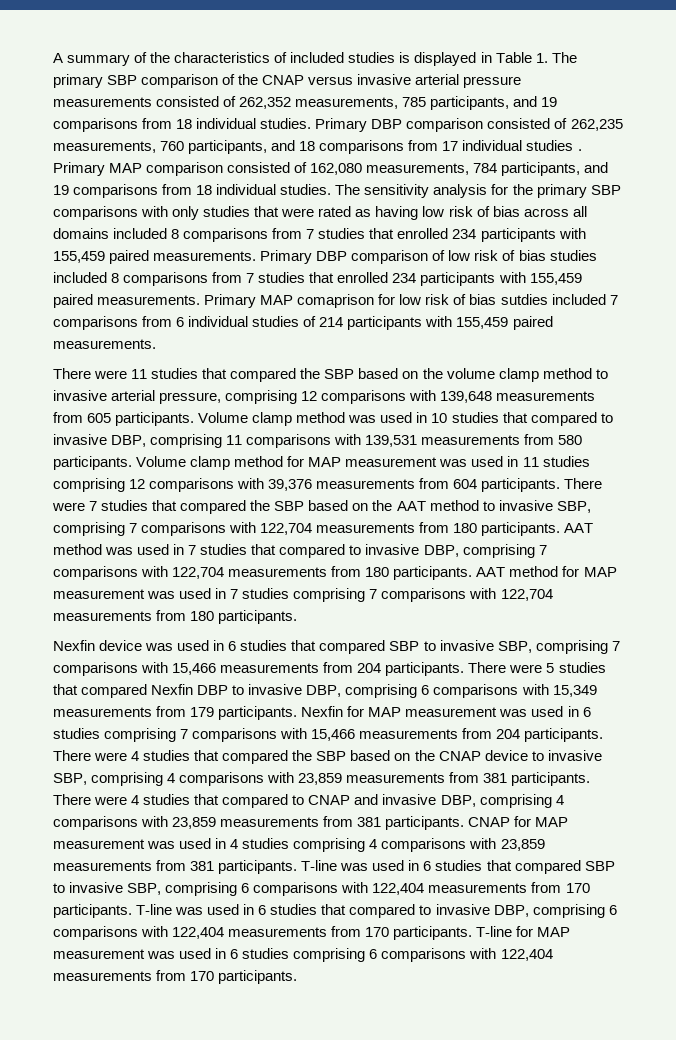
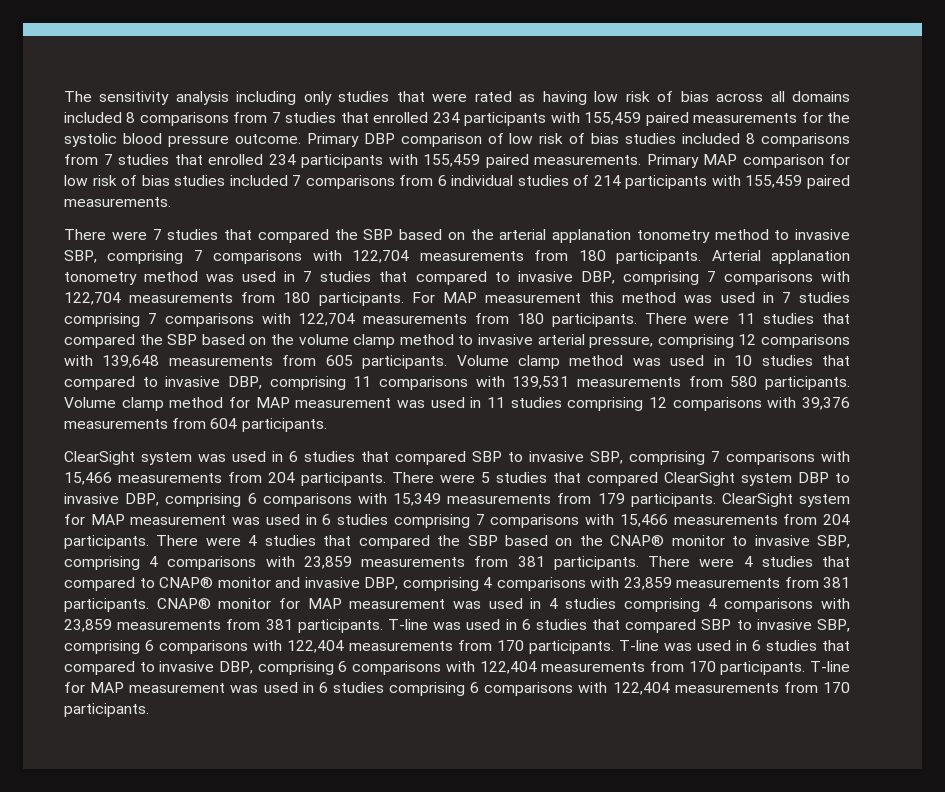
[53,52,577,66] [53,74,522,88] [53,96,558,110] [53,118,623,132] [53,140,582,154] [53,162,609,176] [53,184,621,198] [53,206,169,220] A summary of the characteristics of included studies is displayed in Table 1. The primary SBP comparison of the CNAP versus invasive arterial pressure measurements consisted of 262,352 measurements, 785 participants, and 19 comparisons from 18 individual studies. Primary DBP comparison consisted of 262,235 measurements, 760 participants, and 18 comparisons from 17 individual studies . Primary MAP comparison consisted of 162,080 measurements, 784 participants, and 19 comparisons from 18 individual studies. The sensitivity analysis for the primary SBP comparisons with -> [64,91,297,105] The sensitivity analysis including
[153,251,257,261] measurements. -> [693,112,851,123] [64,133,301,147] measurements for the systolic blood pressure outcome.
[297,294,375,308] comaprison -> [742,154,824,168] comparison
[500,294,548,305] sutdies -> [174,175,226,186] studies
(128, 374) none -> [152,229,850,243] [64,250,851,264] [64,271,851,285] [64,292,850,306] [64,313,730,327] 7 studies that compared the SBP based on the arterial applanation tonometry method to invasive SBP, comprising 7 comparisons with 122,704 measurements from 180 participants. Arterial applanation tonometry method was used in 7 studies that compared to invasive DBP, comprising 7 comparisons with 122,704 measurements from 180 participants. For MAP measurement this method was used in 7 studies comprising 7 comparisons with 122,704 measurements from 180 participants. There were
[564,478,603,489] [52,500,591,514] [53,522,594,536] [53,544,547,558] [53,566,617,580] [53,588,553,602] [53,610,298,624] [53,640,143,651] There were 7 studies that compared the SBP based on the AAT method to invasive SBP, comprising 7 comparisons with 122,704 measurements from 180 participants. AAT method was used in 7 studies that compared to invasive DBP, comprising 7 comparisons with 122,704 measurements from 180 participants. AAT method for MAP measurement was used in 7 studies comprising 7 comparisons with 122,704 measurements from 180 participants. // Nexfin device -> [64,451,192,465] // ClearSight system
[151,684,194,695] Nexfin -> [664,472,792,486] ClearSight system
[301,706,344,717] Nexfin -> [721,493,850,507] ClearSight system
[438,750,528,761] CNAP device -> [610,535,725,547] CNAP® monitor
[308,795,351,805] CNAP -> [159,577,271,589] CNAP® monitor
[468,817,511,827] CNAP -> [156,598,272,610] CNAP® monitor

